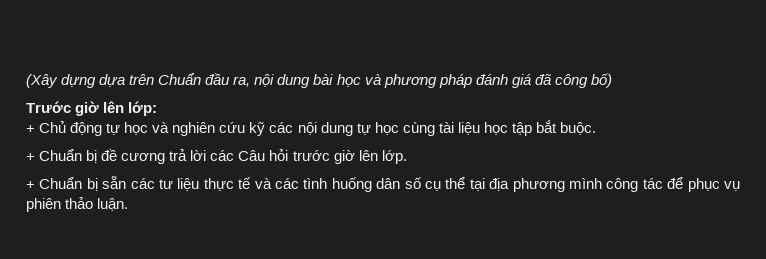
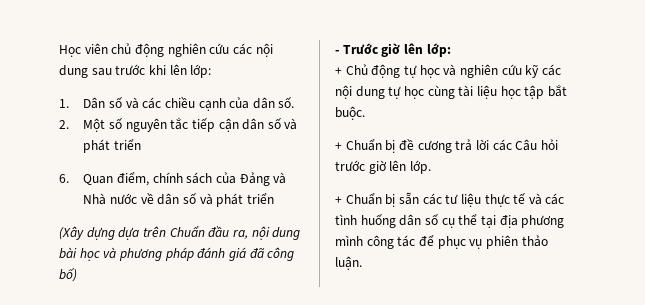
(26, 81) none -> [59,43,273,57] [59,64,212,78] [59,97,295,111] [59,117,298,132] [83,139,141,153] [59,172,287,186] [83,193,274,207] Học viên chủ động nghiên cứu các nội dung sau trước khi lên lớp: // 1. Dân số và các chiều cạnh của dân số. // 2. Một số nguyên tắc tiếp cận dân số và phát triển // 6. Quan điểm, chính sách của Đảng và Nhà nước về dân số và phát triển //
(612, 80) none -> [335,50,339,54] -

